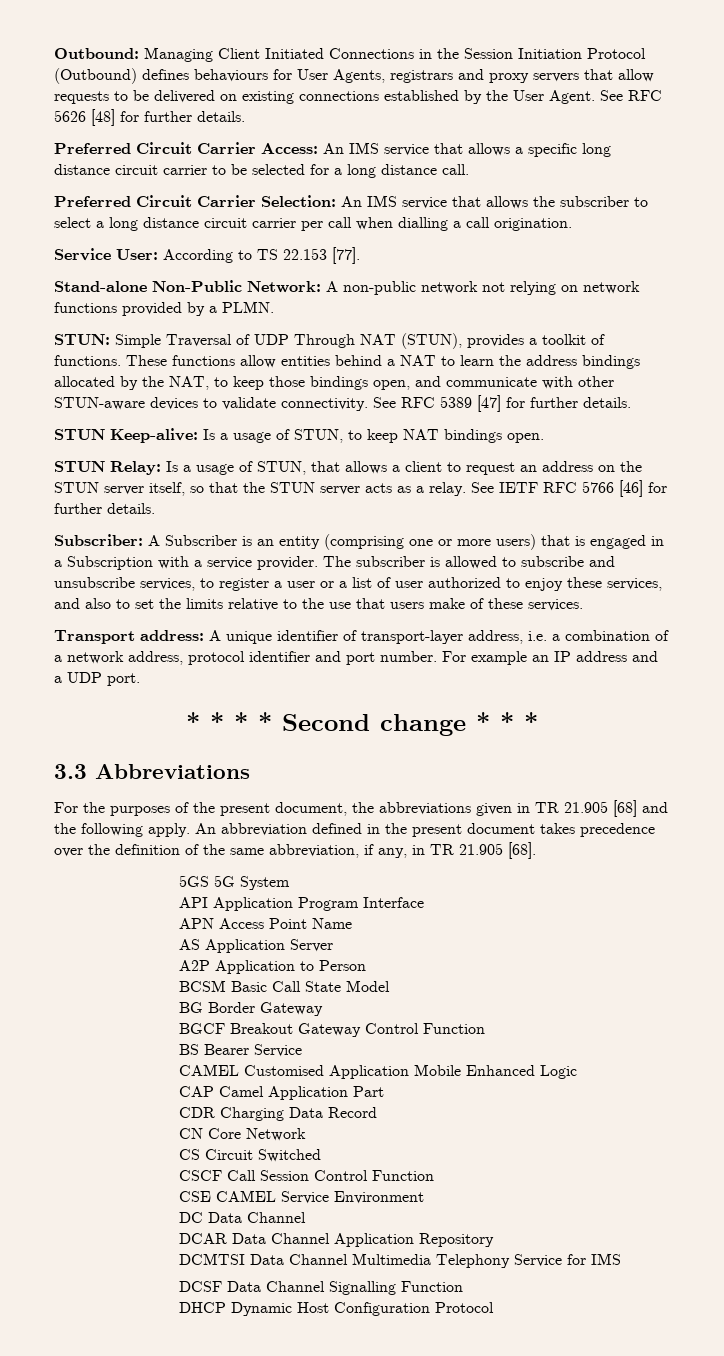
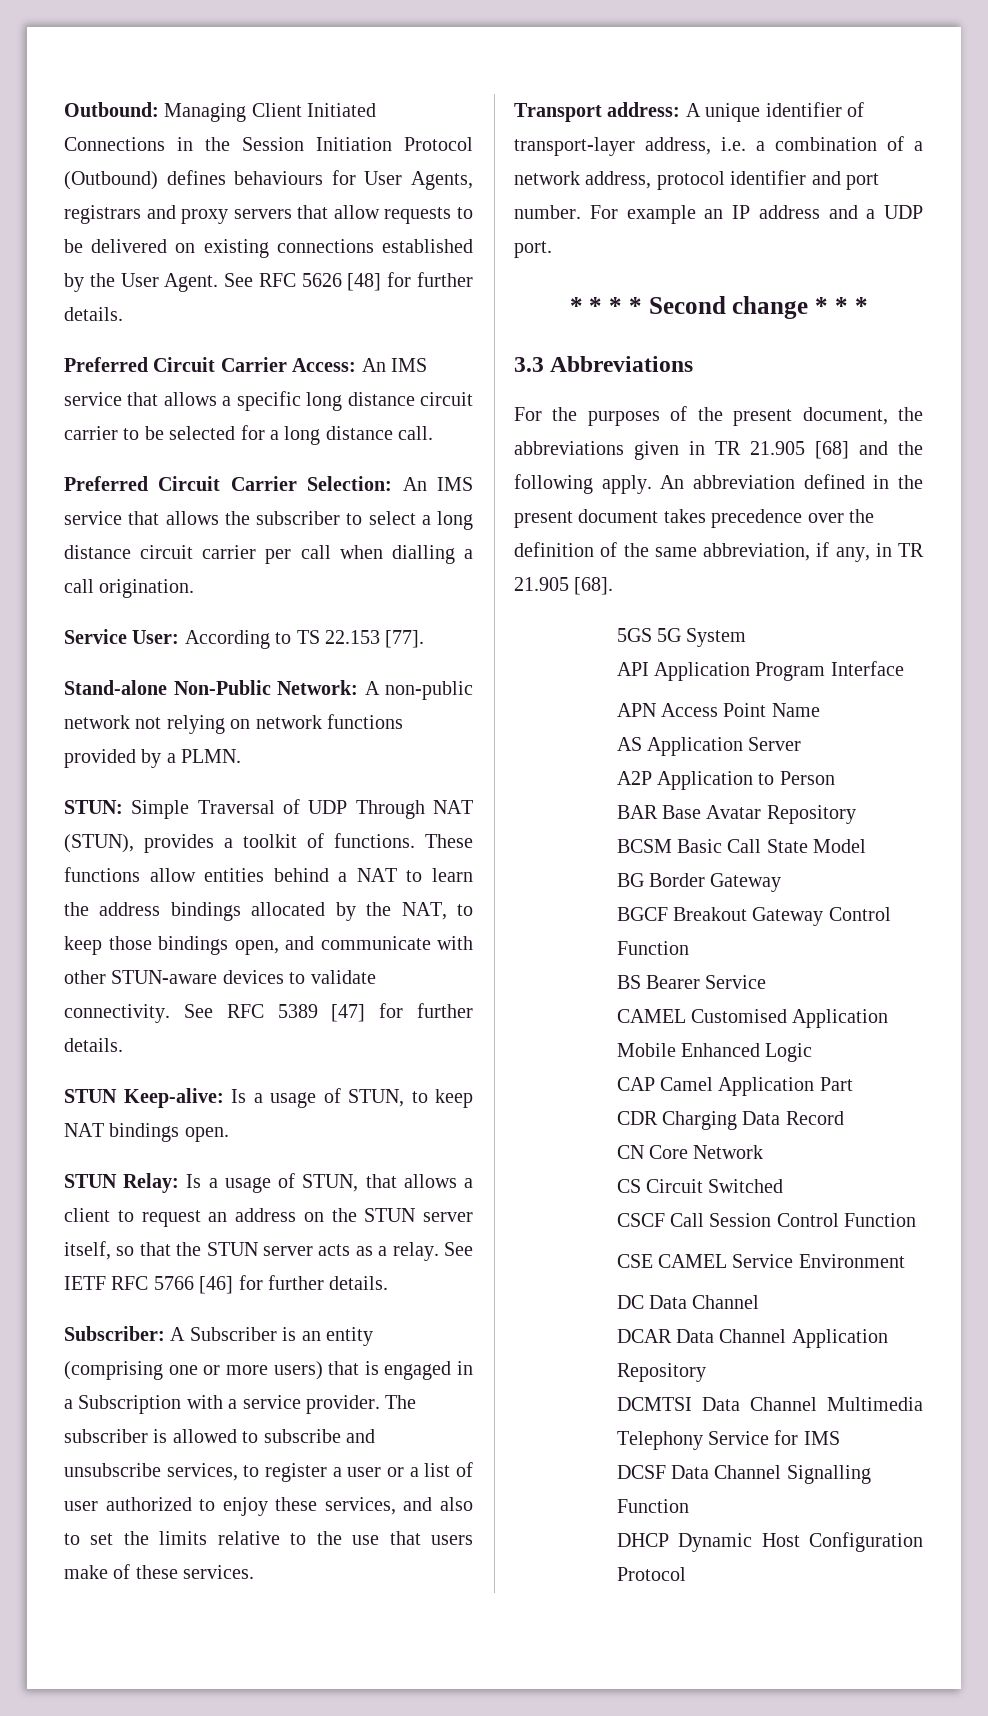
(366, 965) none -> [616,805,856,824] // BAR Base Avatar Repository

